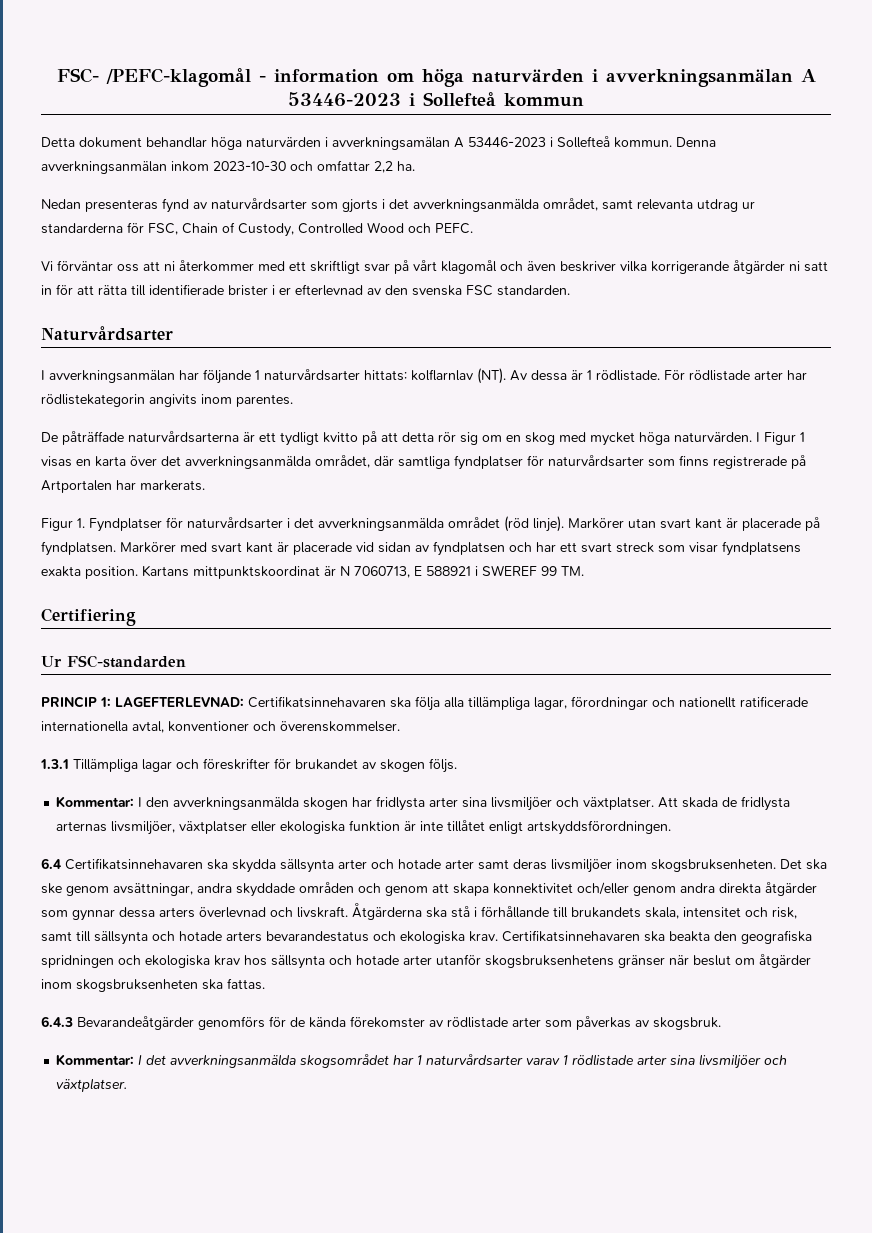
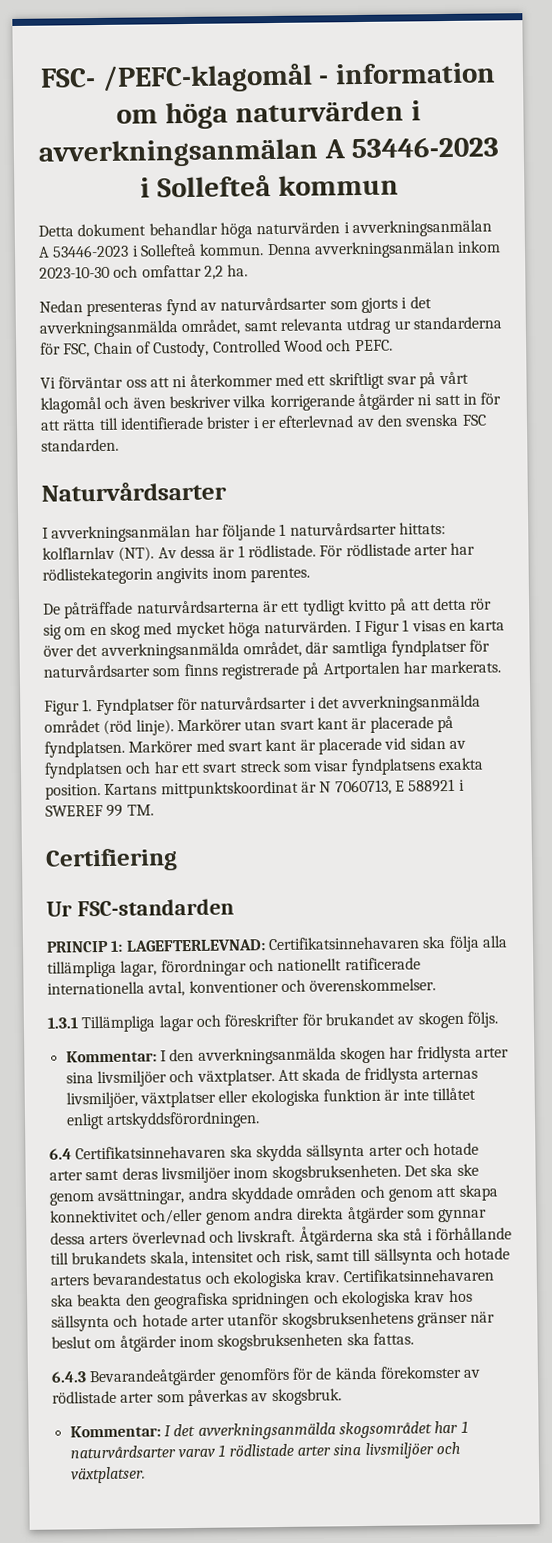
[332,137,450,150] avverkningsamälan -> [351,219,492,238] avverkningsanmälan

